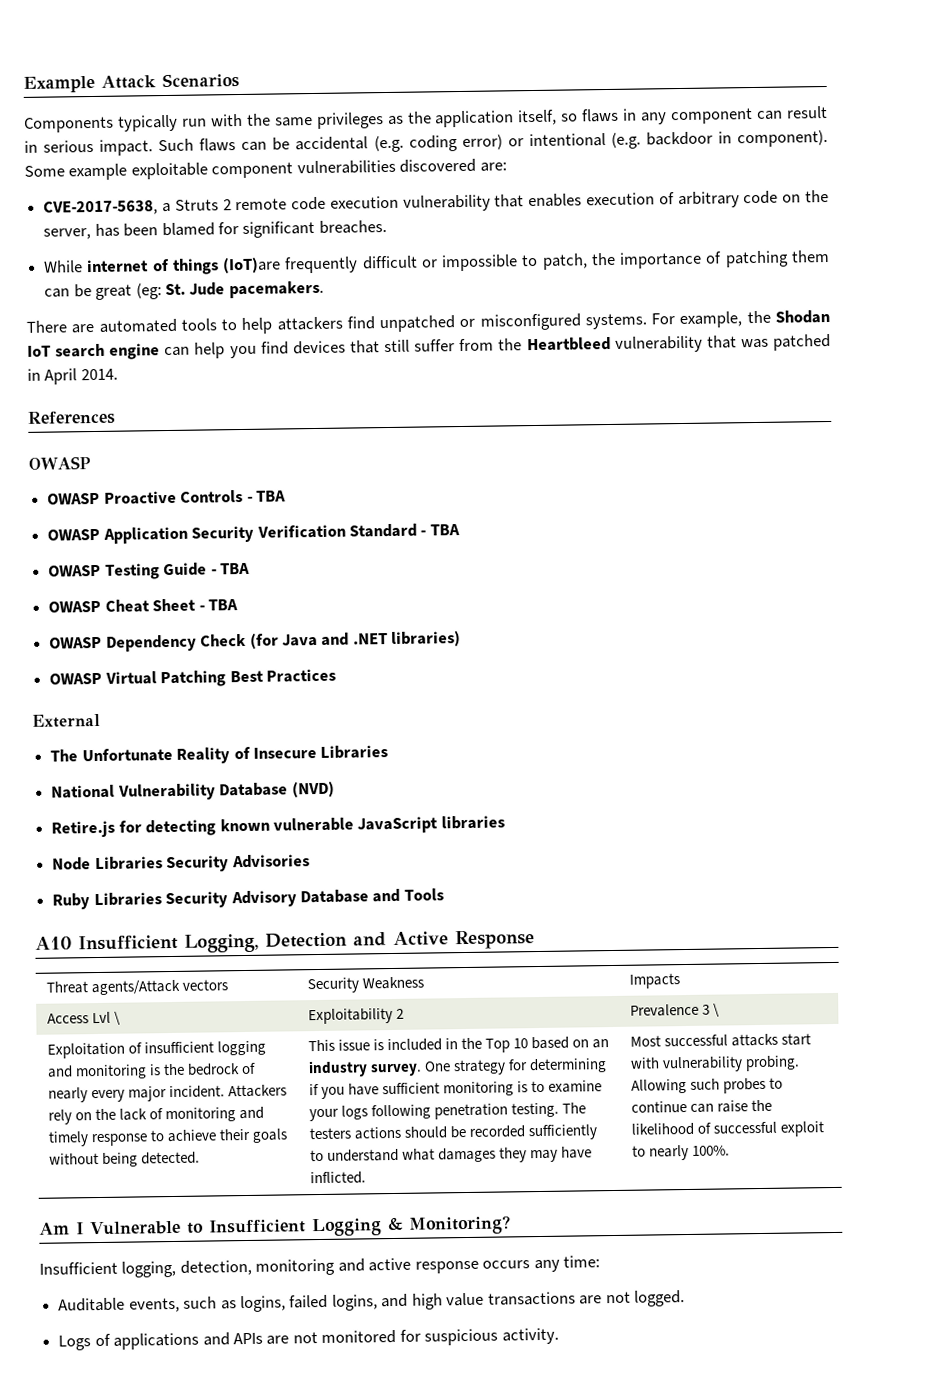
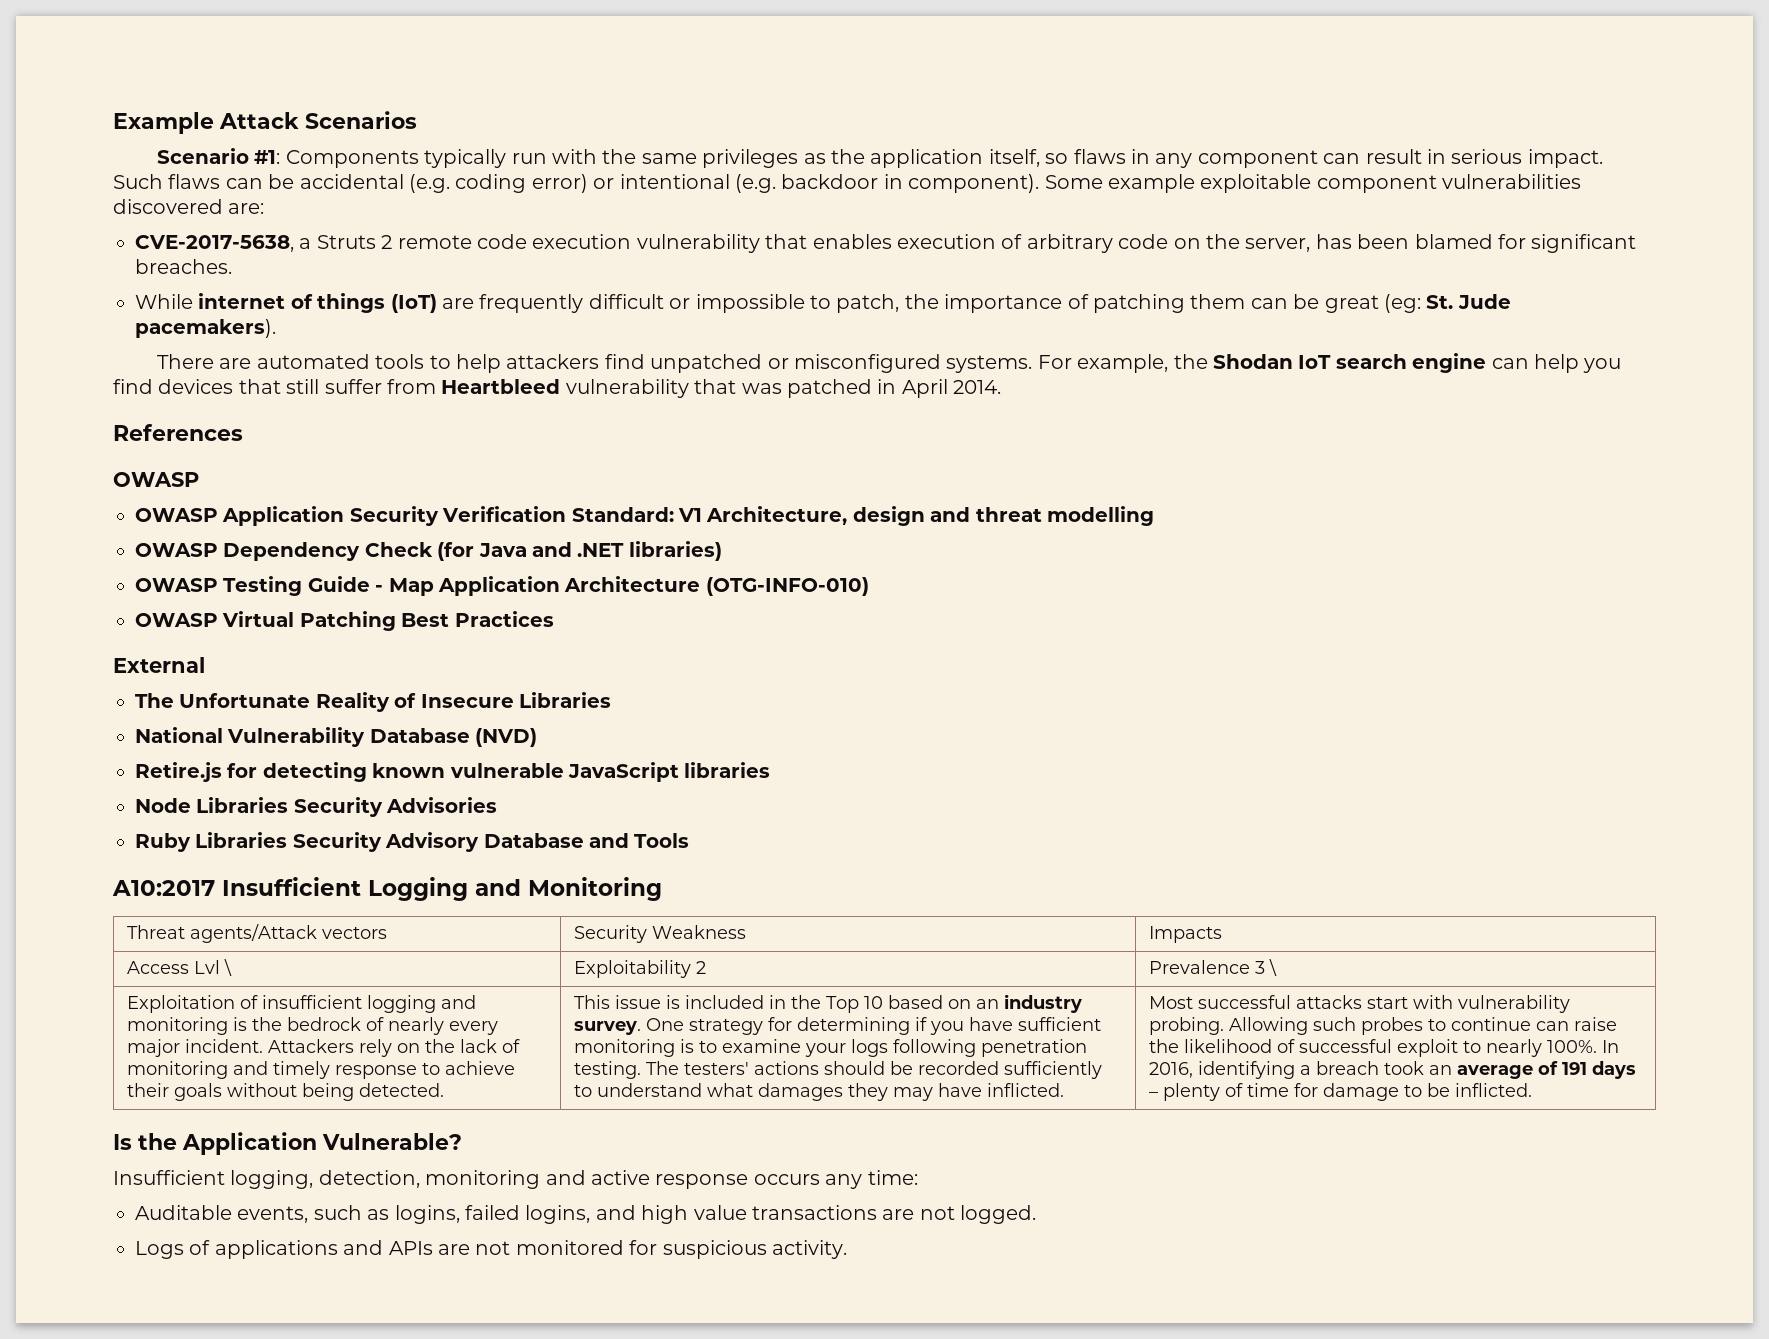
(240, 80) none -> [156,148,281,164] Scenario #1:
[222,256,282,274] (IoT)are -> [390,294,474,313] (IoT) are
[228,280,324,299] pacemakers. -> [135,319,276,338] pacemakers).
[498,338,523,351] the -> (436, 386) none
[47,489,286,505] // OWASP Proactive Controls - TBA -> (199, 479) none
[348,523,460,538] [48,562,250,580] [48,598,238,613] Standard - TBA // OWASP Testing Guide - TBA // OWASP Cheat Sheet - TBA -> [571,506,1154,526] Standard: V1 Architecture, design and threat modelling
(462, 638) none -> [135,576,869,596] // OWASP Testing Guide - Map Application Architecture (OTG-INFO-010)
[35,930,535,953] A10 Insufficient Logging, Detection and Active Response -> [112,877,662,901] A10:2017 Insufficient Logging and Monitoring
[308,1127,351,1140] testers -> [683,1062,749,1075] testers'
[39,1215,511,1237] // Am I Vulnerable to Insufficient Logging & Monitoring? -> [1601,1040,1619,1053] [1148,1061,1636,1079] [1148,1083,1532,1101] [113,1132,462,1155] In 2016, identifying a breach took an average of 191 days – plenty of time for damage to be inflicted. // Is the Application Vulnerable?

